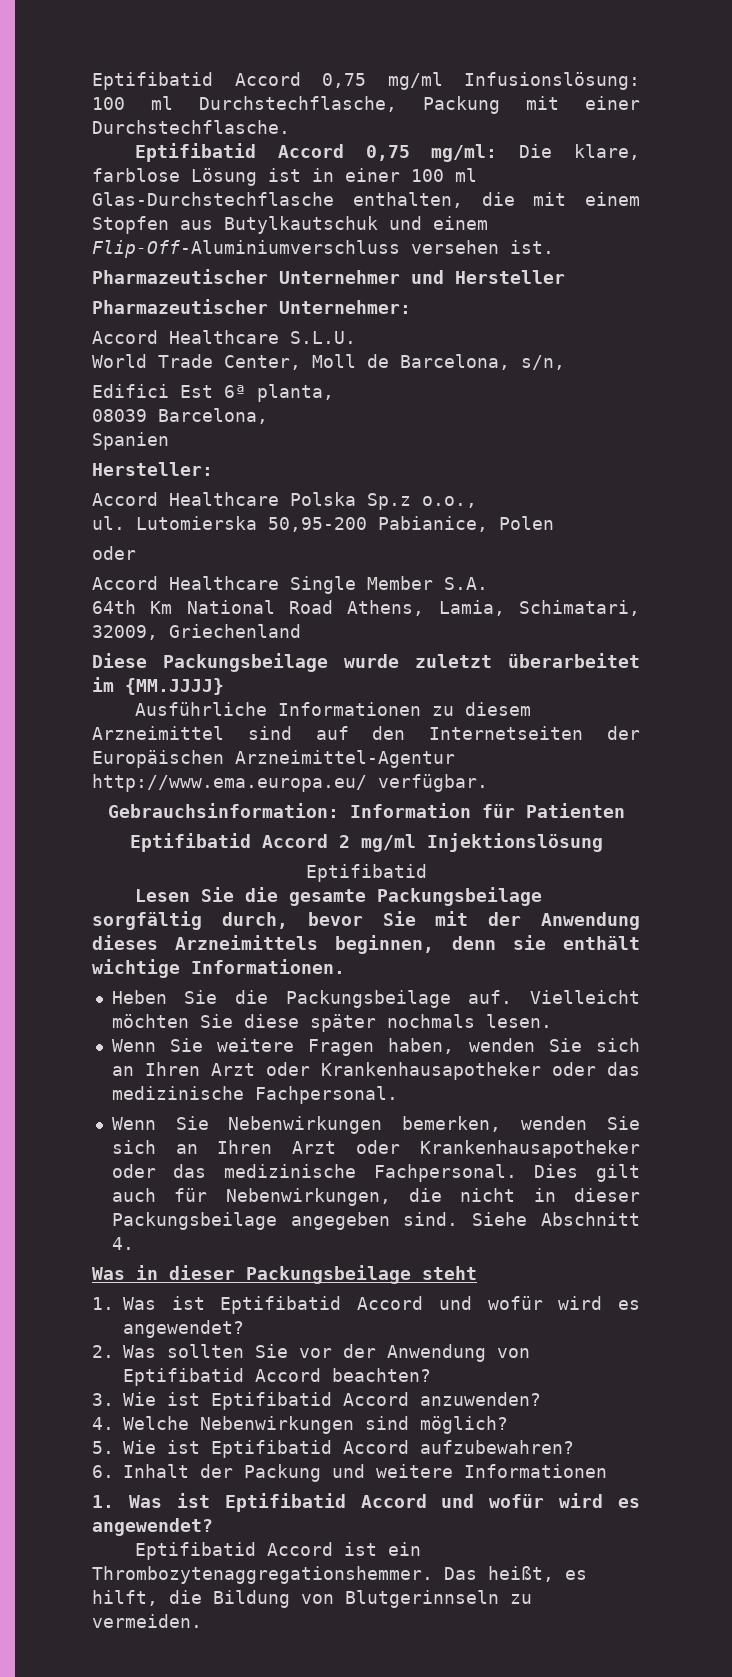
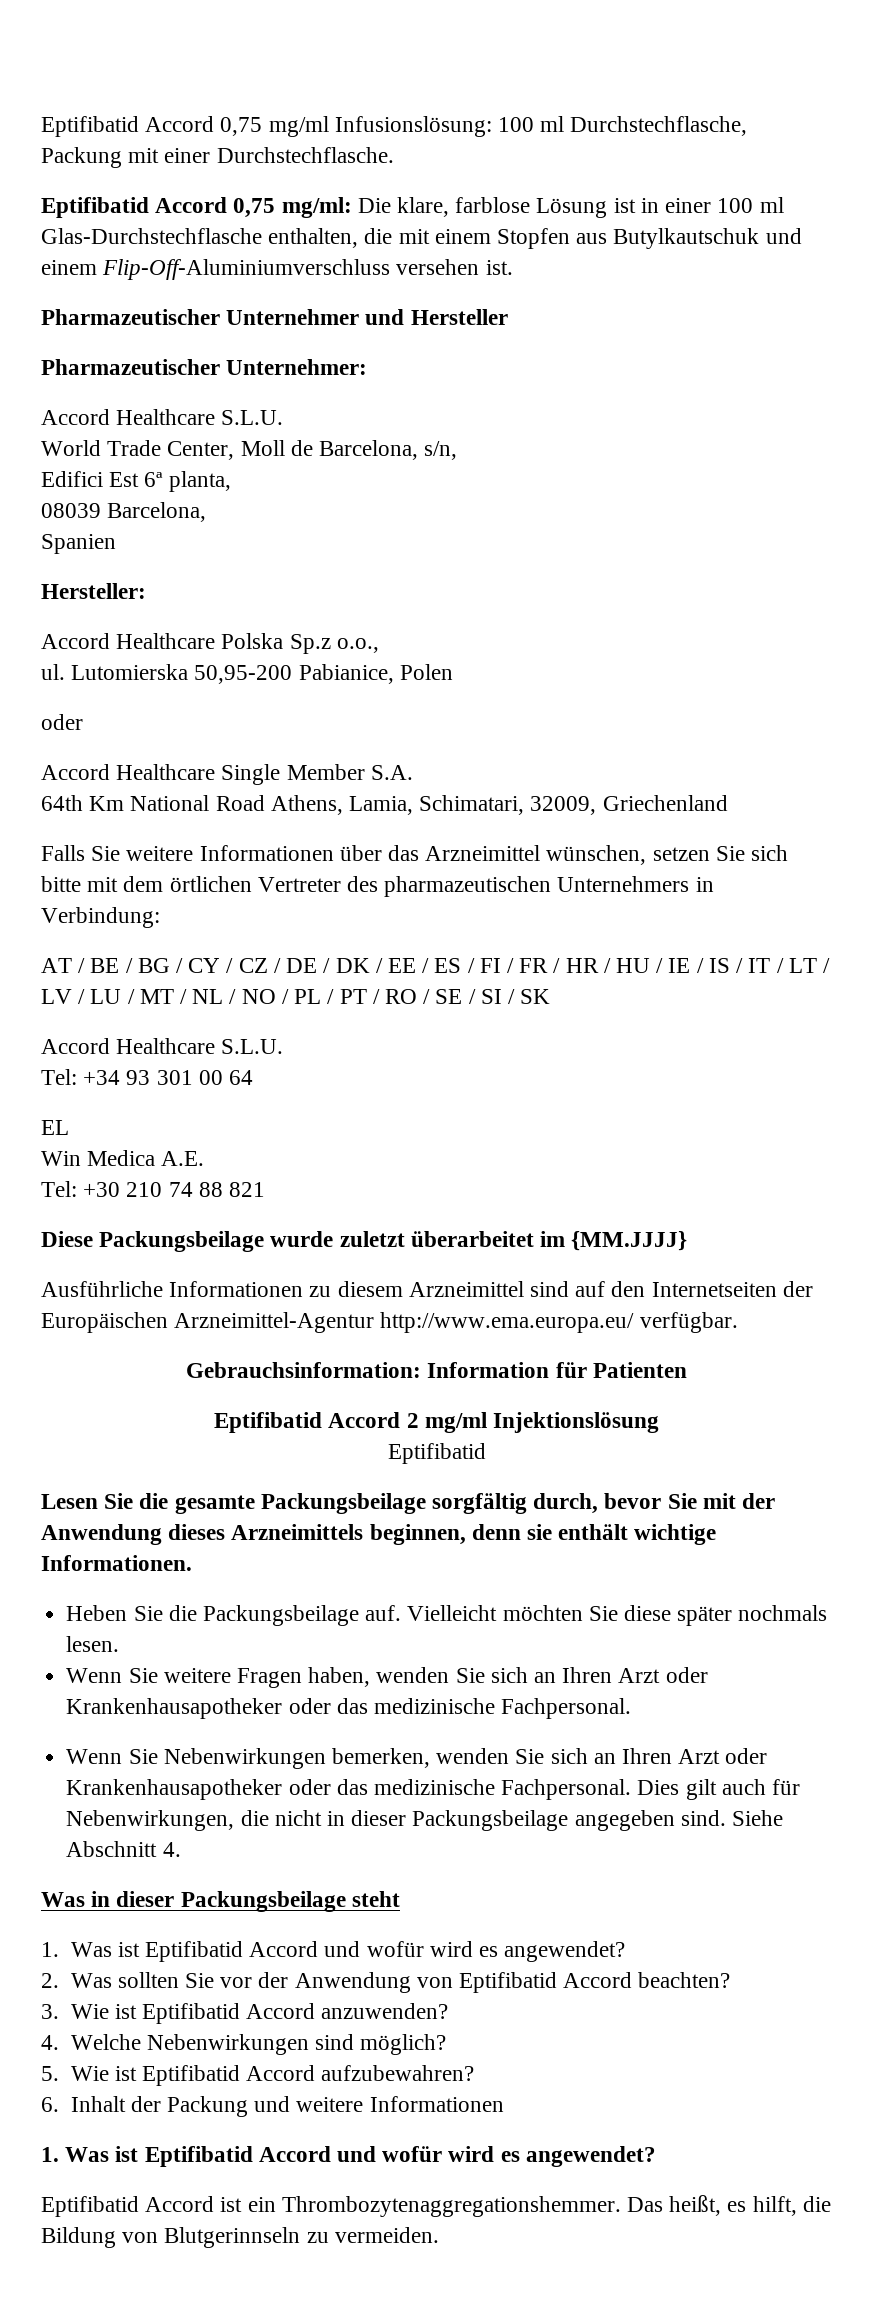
(301, 631) none -> [41,845,789,865] [41,876,714,897] [41,907,160,928] [41,958,830,973] [41,989,551,1004] [41,1038,284,1054] [41,1069,254,1085] [41,1120,69,1135] [41,1150,205,1166] [41,1181,266,1197] // Falls Sie weitere Informationen über das Arzneimittel wünschen, setzen Sie sich bitte mit dem örtlichen Vertreter des pharmazeutischen Unternehmers in Verbindung: // AT / BE / BG / CY / CZ / DE / DK / EE / ES / FI / FR / HR / HU / IE / IS / IT / LT / LV / LU / MT / NL / NO / PL / PT / RO / SE / SI / SK // Accord Healthcare S.L.U. // Tel: +34 93 301 00 64 // EL // Win Medica Α.Ε. // Τel: +30 210 74 88 821

